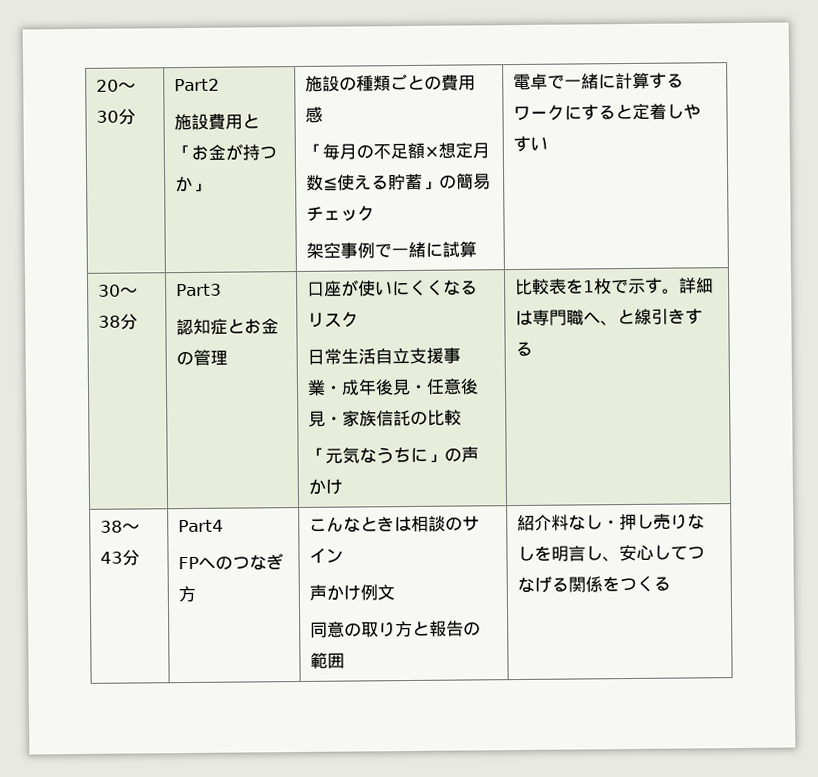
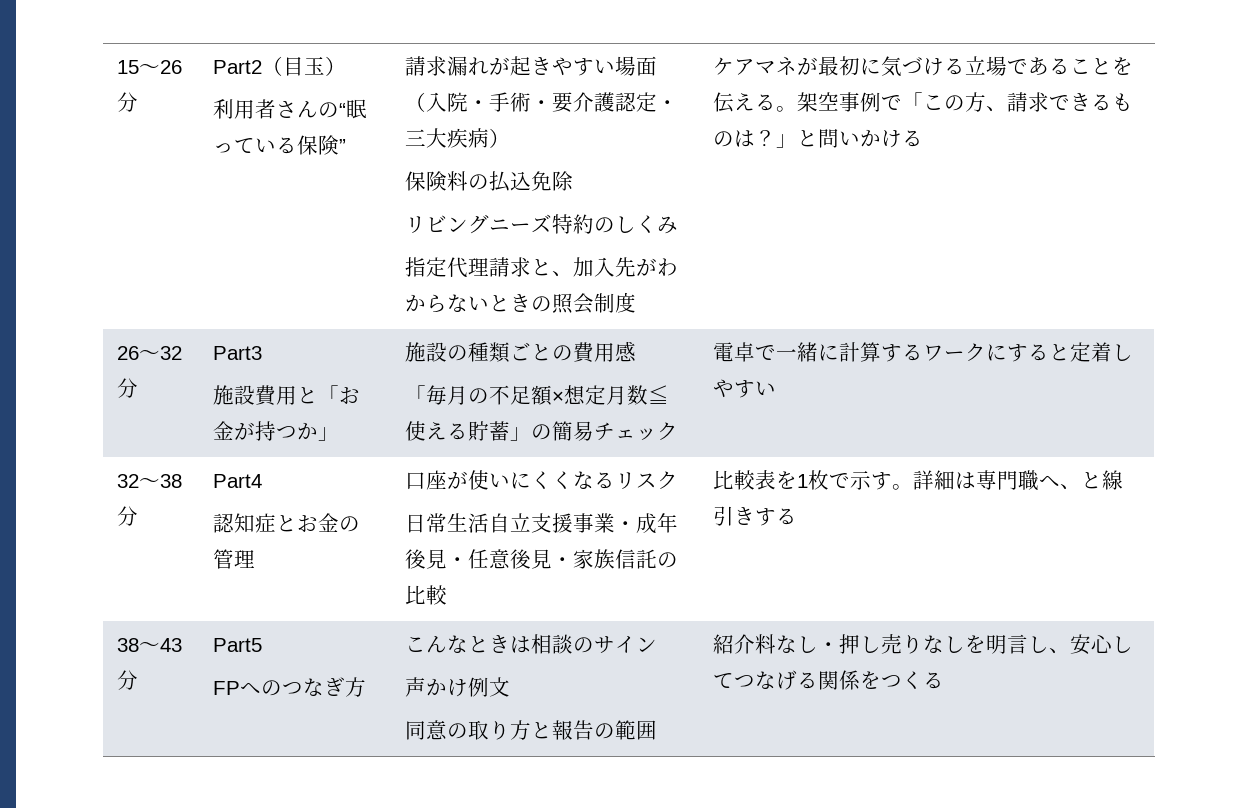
[96,79,137,92] [96,110,120,123] 20〜30 -> [117,60,183,74] 15〜26
(221, 85) none -> [262,56,347,76] [213,99,368,119] [213,135,347,155] [405,56,658,76] [405,92,679,113] [405,128,511,148] [405,171,574,192] [405,214,679,234] [405,257,679,278] [405,292,637,314] [713,56,1134,77] [713,92,1134,113] [713,129,924,148] [117,346,183,360] [117,378,139,398] [213,346,263,360] （目玉） // 利用者さんの“眠っている保険” | 請求漏れが起きやすい場面（入院・手術・要介護認定・三大疾病） // 保険料の払込免除 // リビングニーズ特約のしくみ // 指定代理請求と、加入先がわからないときの照会制度 | ケアマネが最初に気づける立場であることを伝える。架空事例で「この方、請求できるものは？」と問いかける // 26〜32分 | Part3
[306,241,478,259] // 架空事例で一緒に試算 -> (679, 431) none
[98,284,122,297] 30 -> [117,474,140,488] 32
[176,283,223,297] Part3 -> [213,474,263,488] Part4
[308,446,480,464] [308,478,344,495] // 「元気なうちに」の声かけ -> (448, 595) none
[178,519,225,533] Part4 -> [213,638,263,652] Part5

